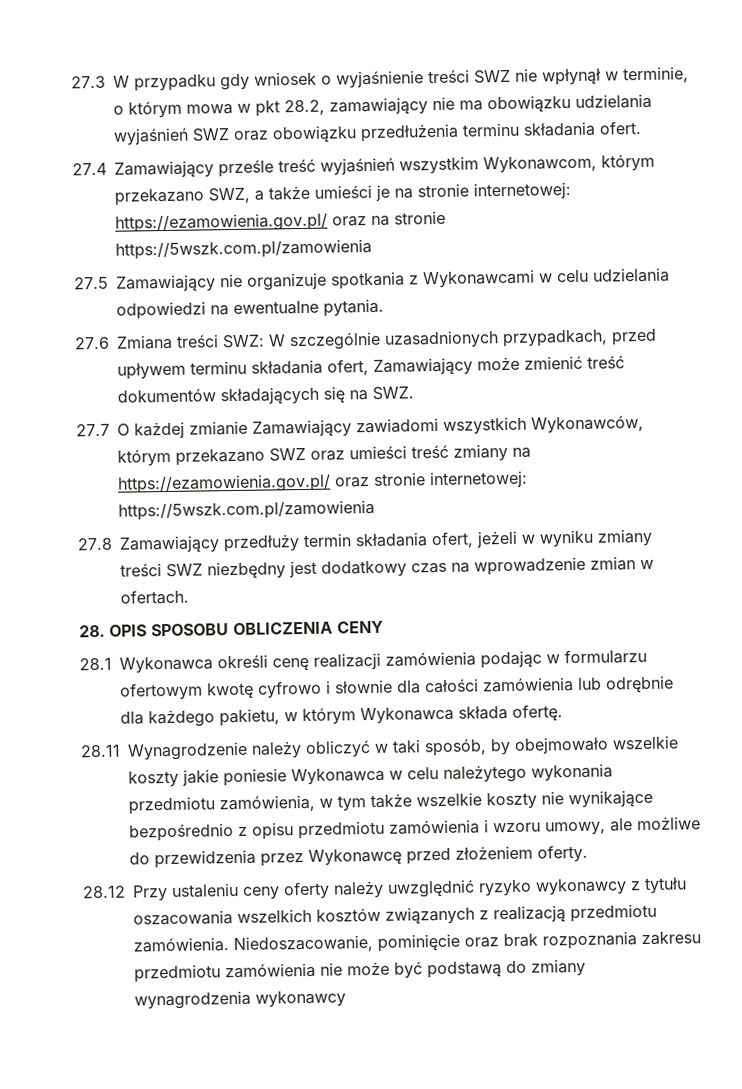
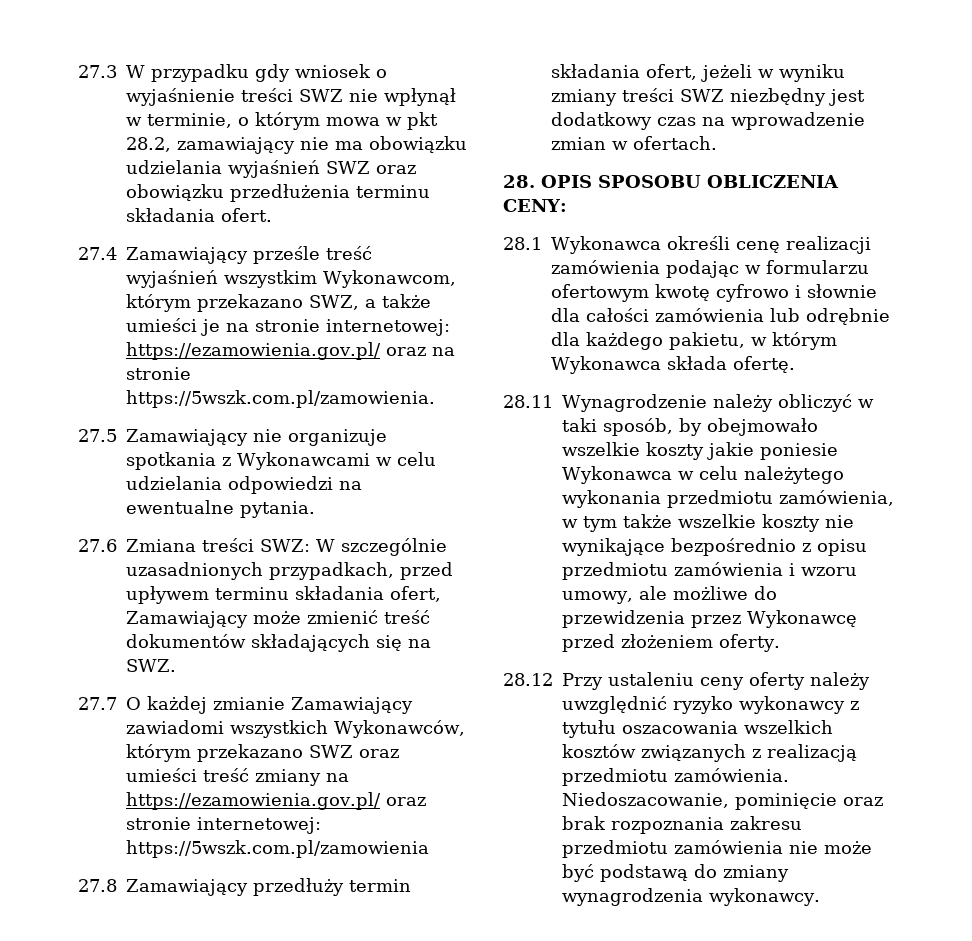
[115,238,372,260] https://5wszk.com.pl/zamowienia -> [126,390,435,408] https://5wszk.com.pl/zamowienia.
[337,620,384,634] CENY -> [503,199,567,212] CENY:
[255,990,346,1008] wykonawcy -> [709,888,820,906] wykonawcy.

